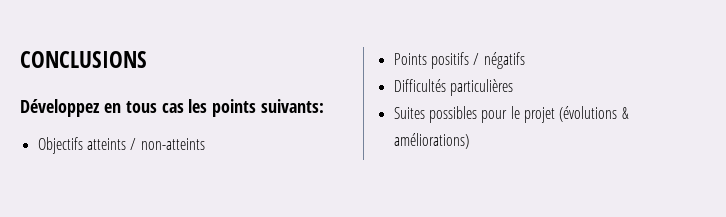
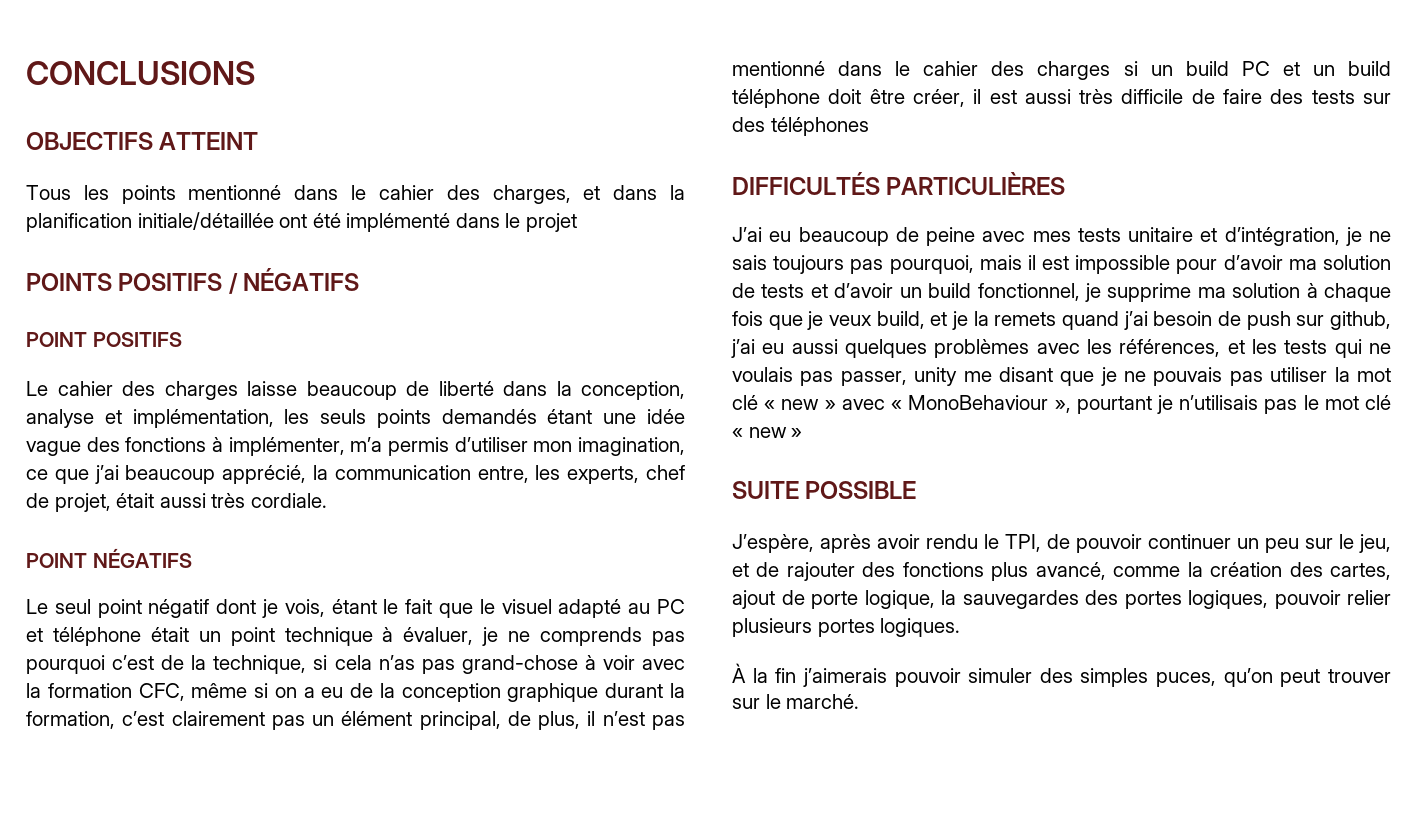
[20,99,325,117] [37,137,205,154] [393,52,525,69] [393,79,513,96] [393,106,629,123] [393,133,469,149] Développez en tous cas les points suivants: // Objectifs atteints / non-atteints // Points positifs / négatifs // Difficultés particulières // Suites possibles pour le projet (évolutions & améliorations) -> [26,132,259,150] [26,185,686,204] [26,212,577,232] [26,268,360,294] [26,332,182,347] [26,381,685,400] [26,409,686,428] [26,437,686,456] [26,465,685,484] [26,493,327,512] [26,548,192,568] [26,599,685,618] [26,627,686,646] [26,655,686,674] [26,683,686,702] [26,711,685,730] [732,61,1391,80] [732,89,1391,108] [732,117,869,136] [732,172,1066,195] [732,227,1391,246] [732,255,1391,274] [732,283,1391,302] [732,311,1391,330] [731,339,1391,358] [732,367,1391,386] [732,395,1391,414] [732,427,803,438] [732,481,917,499] [732,534,1391,553] [732,562,1391,581] [732,590,1391,609] [732,618,961,637] [732,663,1391,687] [732,694,860,709] OBJECTIFS ATTEINT // Tous les points mentionné dans le cahier des charges, et dans la planification initiale/détaillée ont été implémenté dans le projet // POINTS POSITIFS / NÉGATIFS // POINT POSITIFS // Le cahier des charges laisse beaucoup de liberté dans la conception, analyse et implémentation, les seuls points demandés étant une idée vague des fonctions à implémenter, m’a permis d’utiliser mon imagination, ce que j’ai beaucoup apprécié, la communication entre, les experts, chef de projet, était aussi très cordiale. // POINT NÉGATIFS // Le seul point négatif dont je vois, étant le fait que le visuel adapté au PC et téléphone était un point technique à évaluer, je ne comprends pas pourquoi c’est de la technique, si cela n’as pas grand-chose à voir avec la formation CFC, même si on a eu de la conception graphique durant la formation, c’est clairement pas un élément principal, de plus, il n’est pas mentionné dans le cahier des charges si un build PC et un build téléphone doit être créer, il est aussi très difficile de faire des tests sur des téléphones // DIFFICULTÉS PARTICULIÈRES // J’ai eu beaucoup de peine avec mes tests unitaire et d’intégration, je ne sais toujours pas pourquoi, mais il est impossible pour d’avoir ma solution de tests et d’avoir un build fonctionnel, je supprime ma solution à chaque fois que je veux build, et je la remets quand j’ai besoin de push sur github, j’ai eu aussi quelques problèmes avec les références, et les tests qui ne voulais pas passer, unity me disant que je ne pouvais pas utiliser la mot clé « new » avec « MonoBehaviour », pourtant je n’utilisais pas le mot clé « new » // SUITE POSSIBLE // J’espère, après avoir rendu le TPI, de pouvoir continuer un peu sur le jeu, et de rajouter des fonctions plus avancé, comme la création des cartes, ajout de porte logique, la sauvegardes des portes logiques, pouvoir relier plusieurs portes logiques. // À la fin j’aimerais pouvoir simuler des simples puces, qu’on peut trouver sur le marché.

